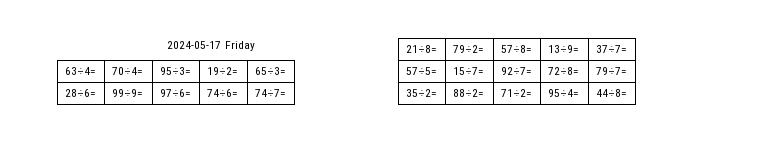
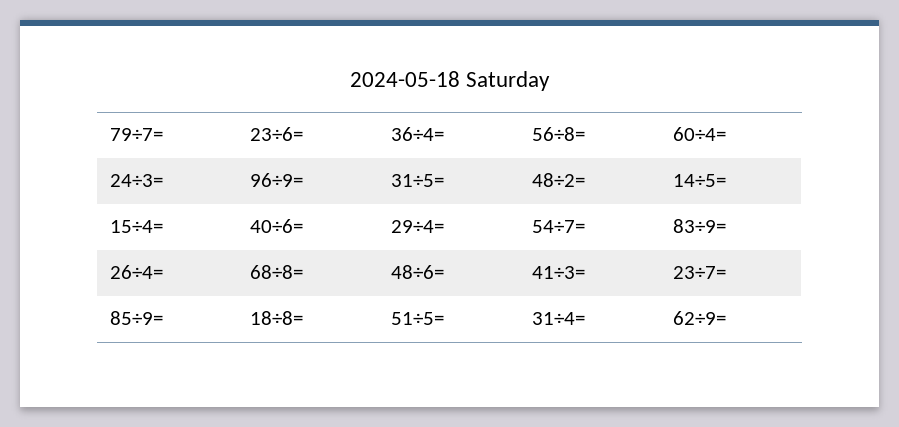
[167,41,255,51] [64,67,96,75] [111,67,143,75] [159,67,191,75] [206,67,238,75] [254,67,286,75] [64,89,96,97] [111,89,143,97] [159,89,191,97] [206,89,238,97] [254,89,286,97] [405,45,437,53] [452,45,484,53] [500,45,532,53] [547,45,579,53] [595,45,627,53] [405,67,437,75] [452,67,484,75] [500,67,532,75] [547,67,579,75] [595,67,627,75] [405,89,437,97] [452,89,484,97] [500,89,532,97] [547,89,579,97] [595,89,627,97] 2024-05-17 Friday // 63÷4= | 70÷4= | 95÷3= | 19÷2= | 65÷3= // 28÷6= | 99÷9= | 97÷6= | 74÷6= | 74÷7= // 21÷8= | 79÷2= | 57÷8= | 13÷9= | 37÷7= // 57÷5= | 15÷7= | 92÷7= | 72÷8= | 79÷7= // 35÷2= | 88÷2= | 71÷2= | 95÷4= | 44÷8= -> [349,71,551,91] [109,128,163,141] [249,127,303,141] [390,127,444,141] [531,127,585,141] [672,127,726,141] [109,174,163,187] [249,173,303,187] [390,174,444,187] [531,173,585,187] [672,174,726,187] [109,220,163,233] [249,219,303,233] [390,220,444,233] [531,220,585,233] [672,219,726,233] [109,265,163,279] [249,265,303,279] [390,265,444,279] [531,266,585,279] [672,266,726,279] [109,311,163,325] [249,311,303,325] [390,312,444,325] [531,312,585,325] [672,311,726,325] 2024-05-18 Saturday // 79÷7= | 23÷6= | 36÷4= | 56÷8= | 60÷4= // 24÷3= | 96÷9= | 31÷5= | 48÷2= | 14÷5= // 15÷4= | 40÷6= | 29÷4= | 54÷7= | 83÷9= // 26÷4= | 68÷8= | 48÷6= | 41÷3= | 23÷7= // 85÷9= | 18÷8= | 51÷5= | 31÷4= | 62÷9=

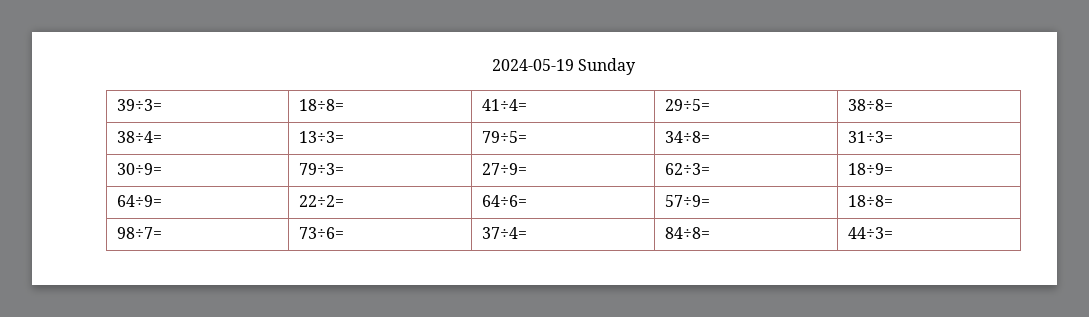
[349,71,551,91] [109,128,163,141] [249,127,303,141] [390,127,444,141] [531,127,585,141] [672,127,726,141] [109,174,163,187] [249,173,303,187] [390,174,444,187] [531,173,585,187] [672,174,726,187] [109,220,163,233] [249,219,303,233] [390,220,444,233] [531,220,585,233] [672,219,726,233] [109,265,163,279] [249,265,303,279] [390,265,444,279] [531,266,585,279] [672,266,726,279] [109,311,163,325] [249,311,303,325] [390,312,444,325] [531,312,585,325] [672,311,726,325] 2024-05-18 Saturday // 79÷7= | 23÷6= | 36÷4= | 56÷8= | 60÷4= // 24÷3= | 96÷9= | 31÷5= | 48÷2= | 14÷5= // 15÷4= | 40÷6= | 29÷4= | 54÷7= | 83÷9= // 26÷4= | 68÷8= | 48÷6= | 41÷3= | 23÷7= // 85÷9= | 18÷8= | 51÷5= | 31÷4= | 62÷9= -> [491,58,637,75] [116,99,162,111] [298,99,344,111] [481,99,527,111] [664,99,710,111] [847,99,893,111] [116,131,162,143] [298,131,344,143] [481,131,527,143] [664,131,710,143] [847,131,893,143] [116,163,162,175] [298,163,344,175] [481,163,527,175] [664,163,710,175] [847,163,893,175] [116,195,162,207] [298,195,344,207] [481,195,527,207] [664,195,710,207] [847,195,893,207] [116,227,162,239] [298,227,344,239] [481,227,527,239] [664,227,710,239] [847,227,893,239] 2024-05-19 Sunday // 39÷3= | 18÷8= | 41÷4= | 29÷5= | 38÷8= // 38÷4= | 13÷3= | 79÷5= | 34÷8= | 31÷3= // 30÷9= | 79÷3= | 27÷9= | 62÷3= | 18÷9= // 64÷9= | 22÷2= | 64÷6= | 57÷9= | 18÷8= // 98÷7= | 73÷6= | 37÷4= | 84÷8= | 44÷3=

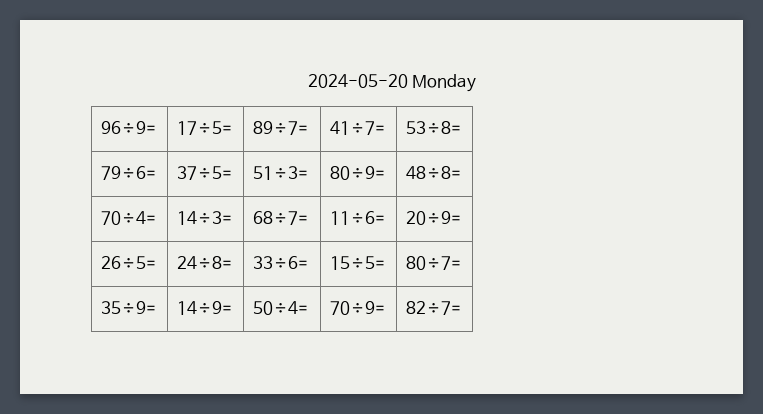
[491,58,637,75] [116,99,162,111] [298,99,344,111] [481,99,527,111] [664,99,710,111] [847,99,893,111] [116,131,162,143] [298,131,344,143] [481,131,527,143] [664,131,710,143] [847,131,893,143] [116,163,162,175] [298,163,344,175] [481,163,527,175] [664,163,710,175] [847,163,893,175] [116,195,162,207] [298,195,344,207] [481,195,527,207] [664,195,710,207] [847,195,893,207] [116,227,162,239] [298,227,344,239] [481,227,527,239] [664,227,710,239] [847,227,893,239] 2024-05-19 Sunday // 39÷3= | 18÷8= | 41÷4= | 29÷5= | 38÷8= // 38÷4= | 13÷3= | 79÷5= | 34÷8= | 31÷3= // 30÷9= | 79÷3= | 27÷9= | 62÷3= | 18÷9= // 64÷9= | 22÷2= | 64÷6= | 57÷9= | 18÷8= // 98÷7= | 73÷6= | 37÷4= | 84÷8= | 44÷3= -> [307,74,477,92] [101,121,157,134] [177,121,233,135] [253,121,309,135] [330,121,386,135] [406,121,462,134] [101,166,157,180] [177,166,233,180] [253,166,309,180] [330,166,386,180] [406,166,462,179] [101,211,157,225] [177,211,233,225] [253,211,309,225] [330,211,386,225] [406,211,462,225] [101,256,157,269] [177,256,233,269] [253,256,309,269] [330,256,386,270] [406,256,462,270] [101,301,157,314] [177,301,233,315] [253,301,309,315] [330,301,386,315] [406,301,462,315] 2024-05-20 Monday // 96÷9= | 17÷5= | 89÷7= | 41÷7= | 53÷8= // 79÷6= | 37÷5= | 51÷3= | 80÷9= | 48÷8= // 70÷4= | 14÷3= | 68÷7= | 11÷6= | 20÷9= // 26÷5= | 24÷8= | 33÷6= | 15÷5= | 80÷7= // 35÷9= | 14÷9= | 50÷4= | 70÷9= | 82÷7=

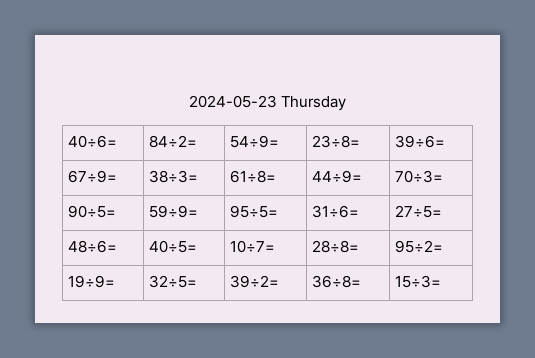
[307,74,477,92] [101,121,157,134] [177,121,233,135] [253,121,309,135] [330,121,386,135] [406,121,462,134] [101,166,157,180] [177,166,233,180] [253,166,309,180] [330,166,386,180] [406,166,462,179] [101,211,157,225] [177,211,233,225] [253,211,309,225] [330,211,386,225] [406,211,462,225] [101,256,157,269] [177,256,233,269] [253,256,309,269] [330,256,386,270] [406,256,462,270] [101,301,157,314] [177,301,233,315] [253,301,309,315] [330,301,386,315] [406,301,462,315] 2024-05-20 Monday // 96÷9= | 17÷5= | 89÷7= | 41÷7= | 53÷8= // 79÷6= | 37÷5= | 51÷3= | 80÷9= | 48÷8= // 70÷4= | 14÷3= | 68÷7= | 11÷6= | 20÷9= // 26÷5= | 24÷8= | 33÷6= | 15÷5= | 80÷7= // 35÷9= | 14÷9= | 50÷4= | 70÷9= | 82÷7= -> [188,95,347,111] [68,135,118,148] [149,135,198,148] [230,135,280,148] [312,135,361,148] [395,135,446,148] [68,170,118,183] [149,170,199,183] [230,170,277,183] [312,170,363,183] [395,170,444,183] [68,205,117,218] [149,205,199,218] [230,205,279,218] [312,205,360,218] [395,205,443,218] [68,240,118,253] [149,240,198,253] [230,240,276,253] [312,240,360,253] [395,240,444,253] [68,275,116,288] [149,275,198,288] [230,275,280,288] [312,275,362,288] [395,275,442,288] 2024-05-23 Thursday // 40÷6= | 84÷2= | 54÷9= | 23÷8= | 39÷6= // 67÷9= | 38÷3= | 61÷8= | 44÷9= | 70÷3= // 90÷5= | 59÷9= | 95÷5= | 31÷6= | 27÷5= // 48÷6= | 40÷5= | 10÷7= | 28÷8= | 95÷2= // 19÷9= | 32÷5= | 39÷2= | 36÷8= | 15÷3=

